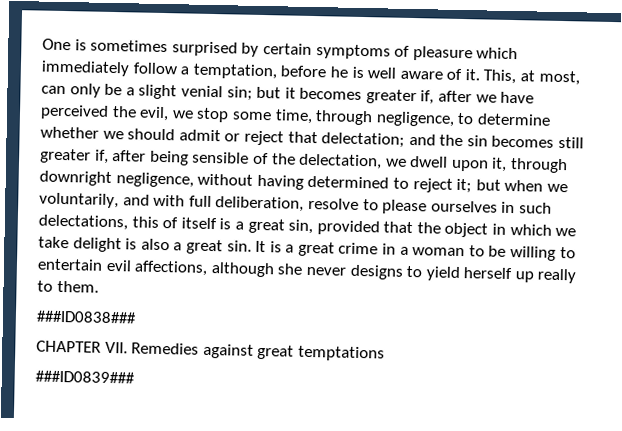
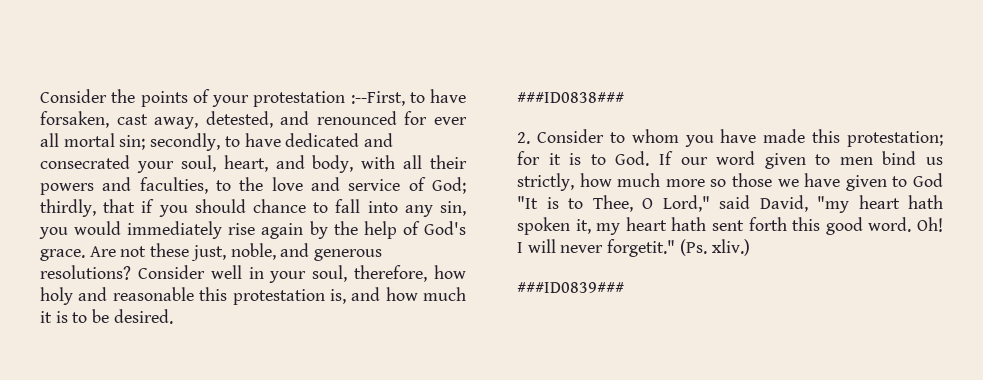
[42,38,519,62] [41,60,580,86] [41,83,535,105] [40,104,551,127] [40,126,585,149] [40,148,569,174] [39,170,568,194] [39,192,552,215] [38,214,577,238] [38,236,576,261] [37,258,577,284] [37,280,99,293] [36,310,137,324] [36,340,385,362] One is sometimes surprised by certain symptoms of pleasure which immediately follow a temptation, before he is well aware of it. This, at most, can only be a slight venial sin; but it becomes greater if, after we have perceived the evil, we stop some time, through negligence, to determine whether we should admit or reject that delectation; and the sin becomes still greater if, after being sensible of the delectation, we dwell upon it, through downright negligence, without having determined to reject it; but when we voluntarily, and with full deliberation, resolve to please ourselves in such delectations, this of itself is a great sin, provided that the object in which we take delight is also a great sin. It is a great crime in a woman to be willing to entertain evil affections, although she never designs to yield herself up really to them. // ###ID0838### // CHAPTER VII. Remedies against great temptations -> [40,89,466,107] [40,111,467,129] [40,133,394,151] [40,155,467,173] [40,177,466,195] [40,199,466,217] [39,221,466,239] [40,243,383,261] [40,265,466,283] [40,287,466,305] [40,309,173,324] [517,92,624,103] [517,129,943,147] [517,151,943,169] [517,173,943,191] [517,195,943,213] [517,217,943,235] [517,239,750,257] Consider the points of your protestation :--First, to have forsaken, cast away, detested, and renounced for ever all mortal sin; secondly, to have dedicated and consecrated your soul, heart, and body, with all their powers and faculties, to the love and service of God; thirdly, that if you should chance to fall into any sin, you would immediately rise again by the help of God's grace. Are not these just, noble, and generous resolutions? Consider well in your soul, therefore, how holy and reasonable this protestation is, and how much it is to be desired. // ###ID0838### // 2. Consider to whom you have made this protestation; for it is to God. If our word given to men bind us strictly, how much more so those we have given to God "It is to Thee, O Lord," said David, "my heart hath spoken it, my heart hath sent forth this good word. Oh! I will never forgetit." (Ps. xliv.)

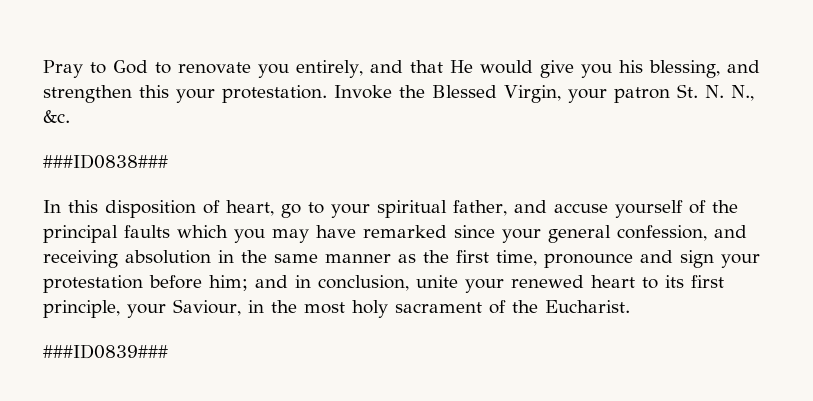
[40,89,466,107] [40,111,467,129] [40,133,394,151] [40,155,467,173] [40,177,466,195] [40,199,466,217] [39,221,466,239] [40,243,383,261] [40,265,466,283] [40,287,466,305] [40,309,173,324] [517,92,624,103] [517,129,943,147] [517,151,943,169] [517,173,943,191] [517,195,943,213] [517,217,943,235] [517,239,750,257] Consider the points of your protestation :--First, to have forsaken, cast away, detested, and renounced for ever all mortal sin; secondly, to have dedicated and consecrated your soul, heart, and body, with all their powers and faculties, to the love and service of God; thirdly, that if you should chance to fall into any sin, you would immediately rise again by the help of God's grace. Are not these just, noble, and generous resolutions? Consider well in your soul, therefore, how holy and reasonable this protestation is, and how much it is to be desired. // ###ID0838### // 2. Consider to whom you have made this protestation; for it is to God. If our word given to men bind us strictly, how much more so those we have given to God "It is to Thee, O Lord," said David, "my heart hath spoken it, my heart hath sent forth this good word. Oh! I will never forgetit." (Ps. xliv.) -> [43,60,760,78] [43,84,754,103] [43,110,70,123] [43,154,168,169] [43,200,738,218] [43,225,747,243] [43,250,760,268] [43,275,724,293] [43,299,630,318] Pray to God to renovate you entirely, and that He would give you his blessing, and strengthen this your protestation. Invoke the Blessed Virgin, your patron St. N. N., &c. // ###ID0838### // In this disposition of heart, go to your spiritual father, and accuse yourself of the principal faults which you may have remarked since your general confession, and receiving absolution in the same manner as the first time, pronounce and sign your protestation before him; and in conclusion, unite your renewed heart to its first principle, your Saviour, in the most holy sacrament of the Eucharist.

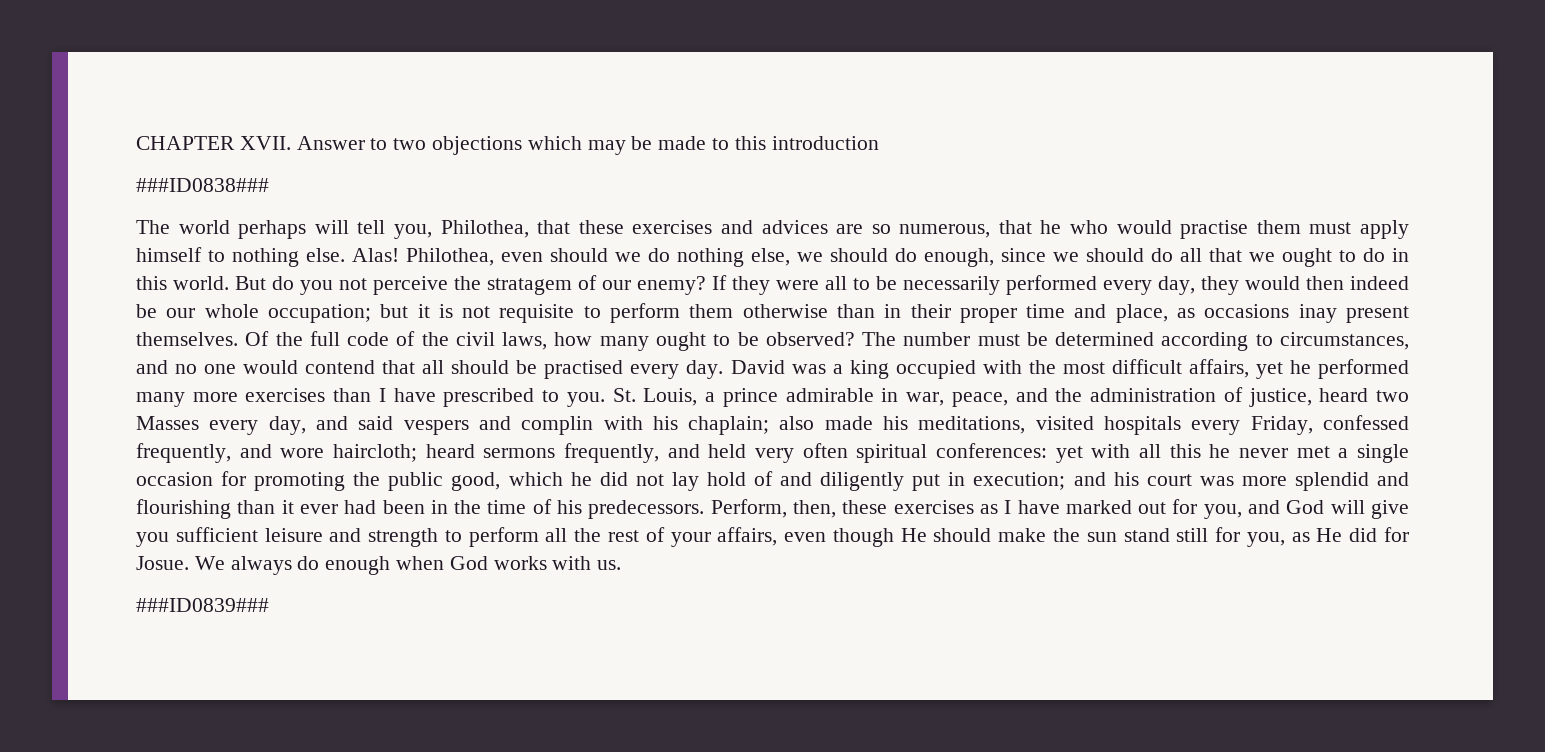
[43,60,760,78] [43,84,754,103] [43,110,70,123] [43,154,168,169] [43,200,738,218] [43,225,747,243] [43,250,760,268] [43,275,724,293] [43,299,630,318] Pray to God to renovate you entirely, and that He would give you his blessing, and strengthen this your protestation. Invoke the Blessed Virgin, your patron St. N. N., &c. // ###ID0838### // In this disposition of heart, go to your spiritual father, and accuse yourself of the principal faults which you may have remarked since your general confession, and receiving absolution in the same manner as the first time, pronounce and sign your protestation before him; and in conclusion, unite your renewed heart to its first principle, your Saviour, in the most holy sacrament of the Eucharist. -> [136,136,879,155] [136,178,269,192] [136,220,1409,239] [136,247,1409,267] [136,275,1409,295] [136,303,1410,323] [136,331,1409,351] [136,359,1409,379] [136,387,1409,407] [136,415,1409,435] [136,443,1409,463] [136,471,1409,491] [136,499,1409,519] [136,527,1410,547] [136,556,622,575] CHAPTER XVII. Answer to two objections which may be made to this introduction // ###ID0838### // The world perhaps will tell you, Philothea, that these exercises and advices are so numerous, that he who would practise them must apply himself to nothing else. Alas! Philothea, even should we do nothing else, we should do enough, since we should do all that we ought to do in this world. But do you not perceive the stratagem of our enemy? If they were all to be necessarily performed every day, they would then indeed be our whole occupation; but it is not requisite to perform them otherwise than in their proper time and place, as occasions inay present themselves. Of the full code of the civil laws, how many ought to be observed? The number must be determined according to circumstances, and no one would contend that all should be practised every day. David was a king occupied with the most difficult affairs, yet he performed many more exercises than I have prescribed to you. St. Louis, a prince admirable in war, peace, and the administration of justice, heard two Masses every day, and said vespers and complin with his chaplain; also made his meditations, visited hospitals every Friday, confessed frequently, and wore haircloth; heard sermons frequently, and held very often spiritual conferences: yet with all this he never met a single occasion for promoting the public good, which he did not lay hold of and diligently put in execution; and his court was more splendid and flourishing than it ever had been in the time of his predecessors. Perform, then, these exercises as I have marked out for you, and God will give you sufficient leisure and strength to perform all the rest of your affairs, even though He should make the sun stand still for you, as He did for Josue. We always do enough when God works with us.

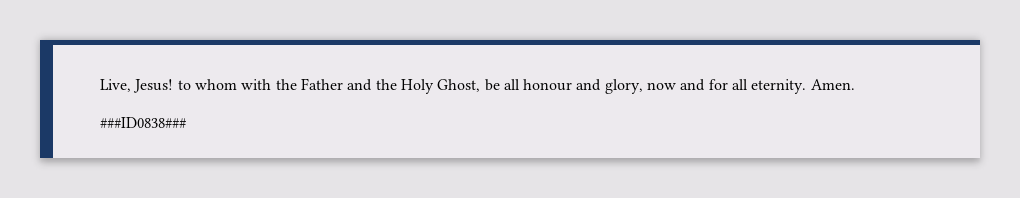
[136,136,879,155] [136,178,269,192] [136,220,1409,239] [136,247,1409,267] [136,275,1409,295] [136,303,1410,323] [136,331,1409,351] [136,359,1409,379] [136,387,1409,407] [136,415,1409,435] [136,443,1409,463] [136,471,1409,491] [136,499,1409,519] [136,527,1410,547] [136,556,622,575] [136,598,269,612] CHAPTER XVII. Answer to two objections which may be made to this introduction // ###ID0838### // The world perhaps will tell you, Philothea, that these exercises and advices are so numerous, that he who would practise them must apply himself to nothing else. Alas! Philothea, even should we do nothing else, we should do enough, since we should do all that we ought to do in this world. But do you not perceive the stratagem of our enemy? If they were all to be necessarily performed every day, they would then indeed be our whole occupation; but it is not requisite to perform them otherwise than in their proper time and place, as occasions inay present themselves. Of the full code of the civil laws, how many ought to be observed? The number must be determined according to circumstances, and no one would contend that all should be practised every day. David was a king occupied with the most difficult affairs, yet he performed many more exercises than I have prescribed to you. St. Louis, a prince admirable in war, peace, and the administration of justice, heard two Masses every day, and said vespers and complin with his chaplain; also made his meditations, visited hospitals every Friday, confessed frequently, and wore haircloth; heard sermons frequently, and held very often spiritual conferences: yet with all this he never met a single occasion for promoting the public good, which he did not lay hold of and diligently put in execution; and his court was more splendid and flourishing than it ever had been in the time of his predecessors. Perform, then, these exercises as I have marked out for you, and God will give you sufficient leisure and strength to perform all the rest of your affairs, even though He should make the sun stand still for you, as He did for Josue. We always do enough when God works with us. // ###ID0839### -> [100,78,855,94] [100,117,186,128] Live, Jesus! to whom with the Father and the Holy Ghost, be all honour and glory, now and for all eternity. Amen. // ###ID0838###

